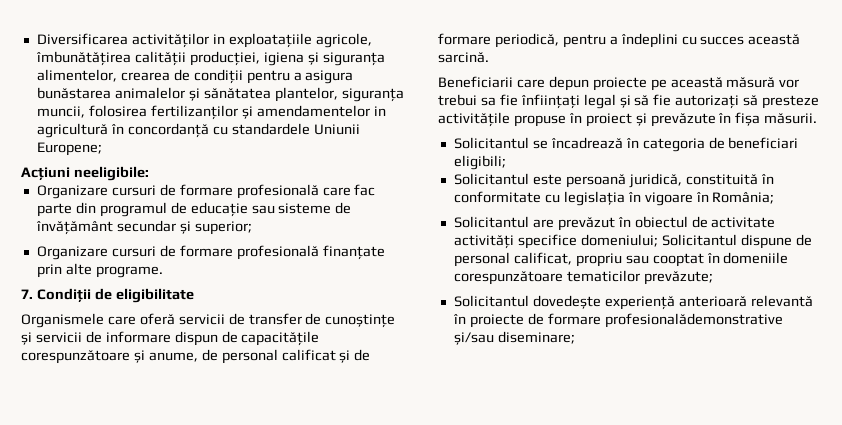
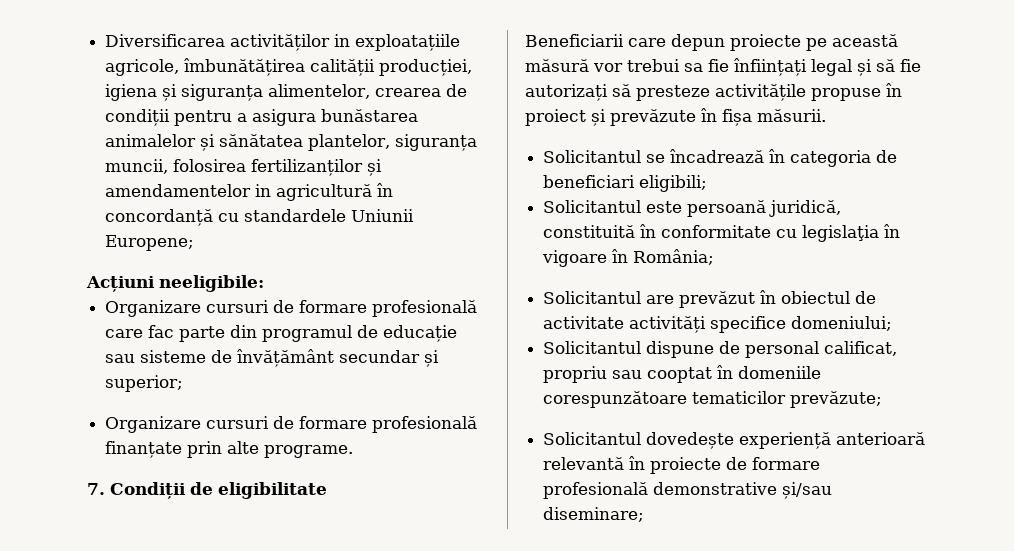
[21,313,396,328] [21,331,320,346] [21,349,371,364] [438,33,801,48] [438,52,489,63] // Organismele care oferă servicii de transfer de cunoștințe și servicii de informare dispun de capacitățile corespunzătoare și anume, de personal calificat și de formare periodică, pentru a îndeplini cu succes această sarcină. -> (327, 490) none
(658, 240) none -> (893, 323) //
[604,313,783,328] profesionalădemonstrative -> [543,482,778,499] profesională demonstrative

